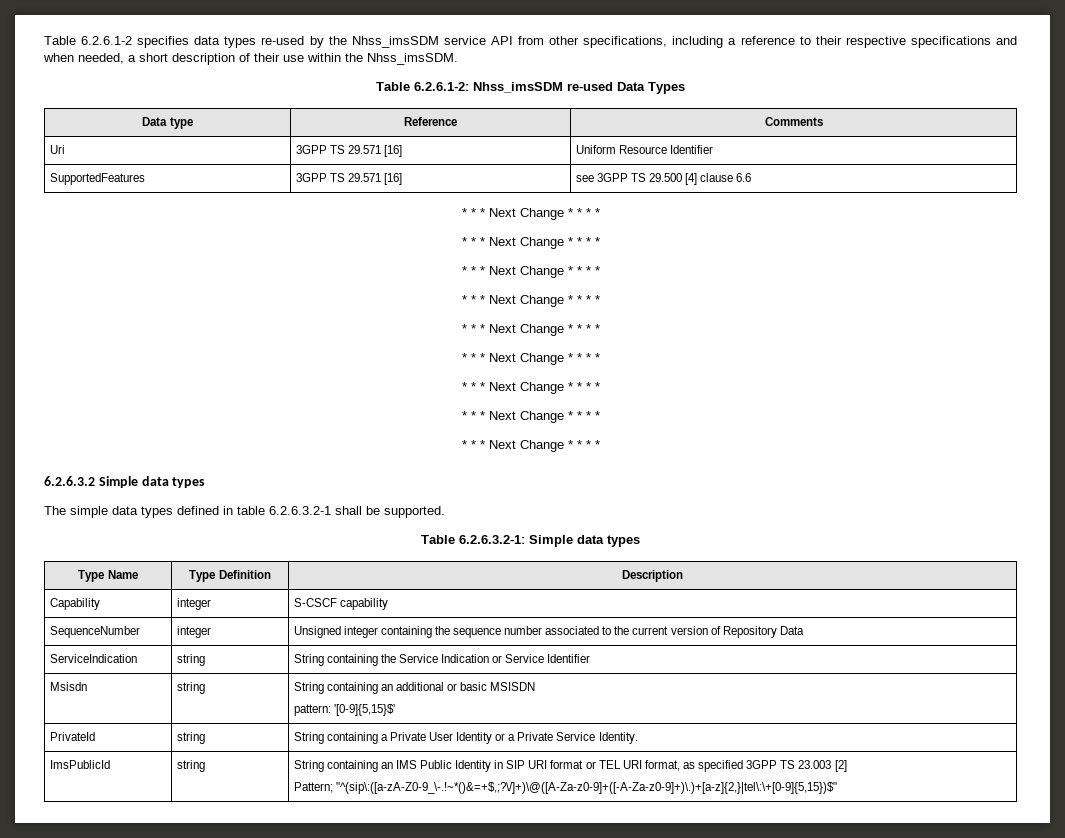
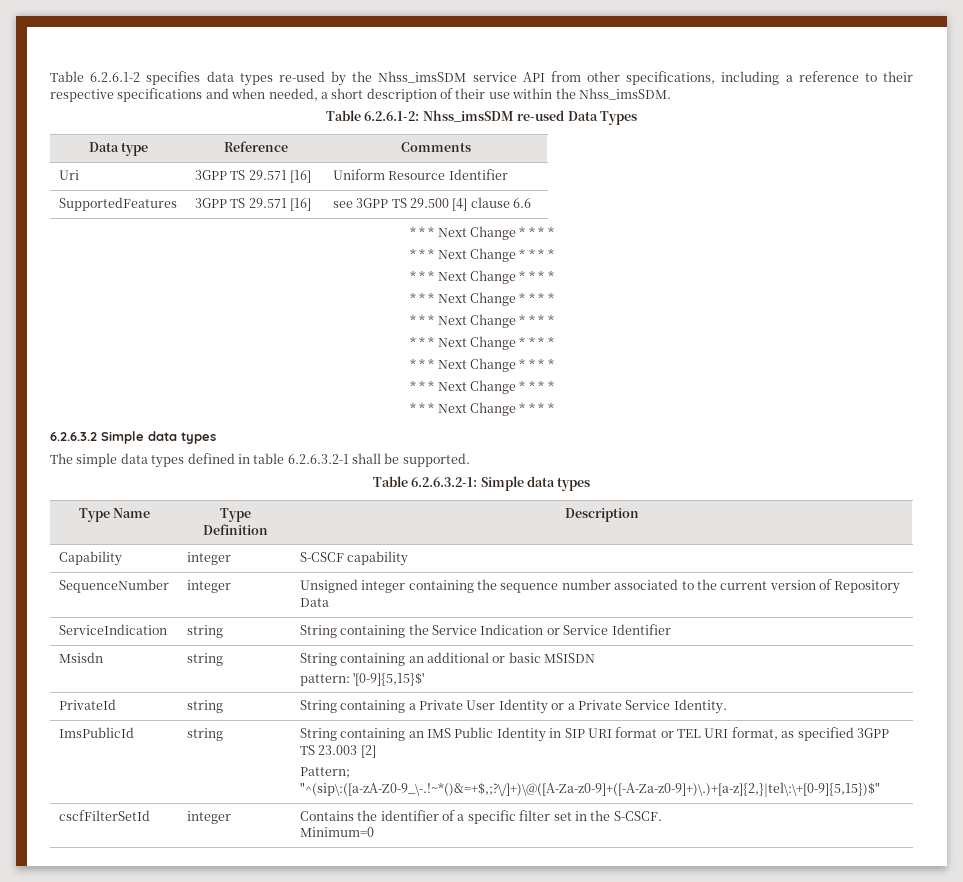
(837, 788) none -> [58,810,150,821] [186,811,231,824] [299,810,662,824] [299,827,374,837] // cscfFilterSetId | integer | Contains the identifier of a specific filter set in the S-CSCF. // Minimum=0

